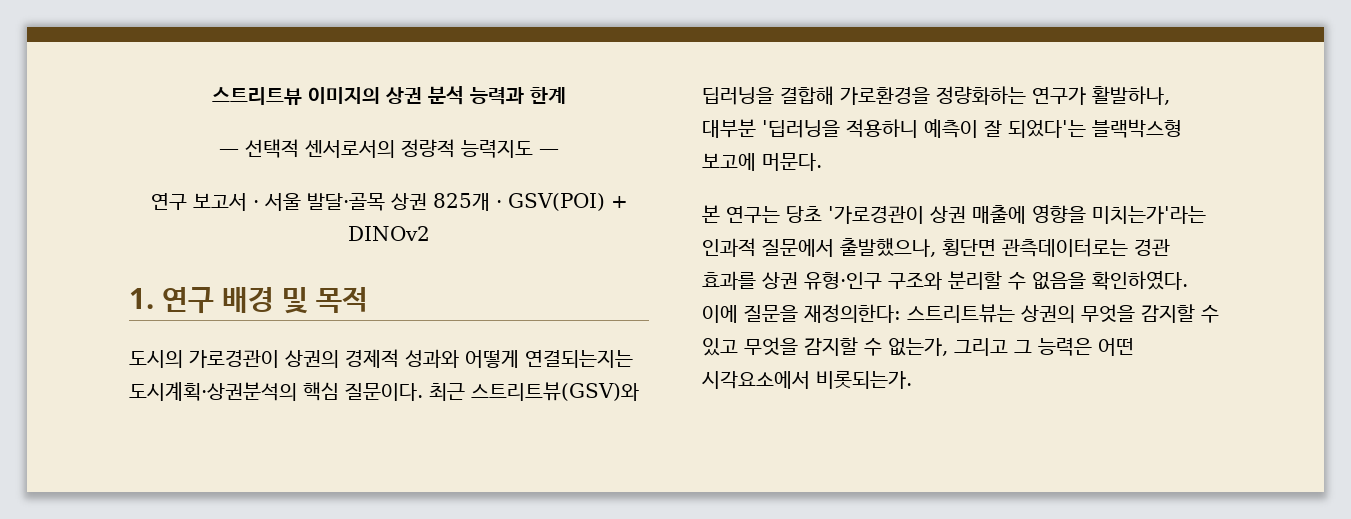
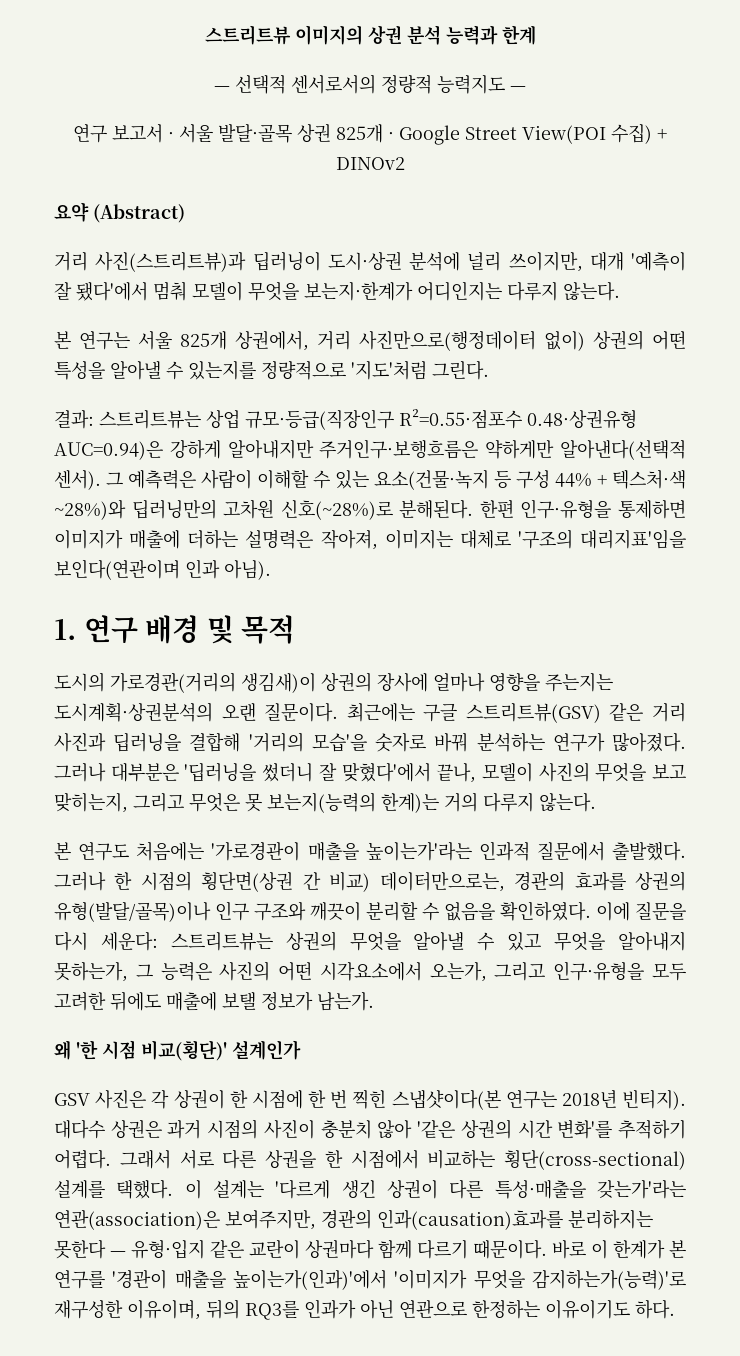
[507,193,628,211] [348,226,430,241] GSV(POI) + DINOv2 -> [399,124,667,145] [335,157,405,170] [54,202,185,223] [54,251,686,272] [54,281,620,301] [54,330,686,351] [54,360,489,380] [54,409,637,430] [54,439,686,460] [54,469,686,490] [54,499,686,520] [54,529,686,550] [54,559,271,580] Google Street View(POI 수집) + DINOv2 // 요약 (Abstract) // 거리 사진(스트리트뷰)과 딥러닝이 도시·상권 분석에 널리 쓰이지만, 대개 '예측이 잘 됐다'에서 멈춰 모델이 무엇을 보는지·한계가 어디인지는 다루지 않는다. // 본 연구는 서울 825개 상권에서, 거리 사진만으로(행정데이터 없이) 상권의 어떤 특성을 알아낼 수 있는지를 정량적으로 '지도'처럼 그린다. // 결과: 스트리트뷰는 상업 규모·등급(직장인구 R²=0.55·점포수 0.48·상권유형 AUC=0.94)은 강하게 알아내지만 주거인구·보행흐름은 약하게만 알아낸다(선택적 센서). 그 예측력은 사람이 이해할 수 있는 요소(건물·녹지 등 구성 44% + 텍스처·색 ~28%)와 딥러닝만의 고차원 신호(~28%)로 분해된다. 한편 인구·유형을 통제하면 이미지가 매출에 더하는 설명력은 작아져, 이미지는 대체로 '구조의 대리지표'임을 보인다(연관이며 인과 아님).
[189,349,633,368] [129,382,639,401] [702,86,1170,105] [702,119,1182,138] [702,153,822,171] [702,204,1206,224] [702,238,1170,257] [702,271,942,290] 가로경관이 상권의 경제적 성과와 어떻게 연결되는지는 도시계획·상권분석의 핵심 질문이다. 최근 스트리트뷰(GSV)와 딥러닝을 결합해 가로환경을 정량화하는 연구가 활발하나, 대부분 '딥러닝을 적용하니 예측이 잘 되었다'는 블랙박스형 보고에 머문다. // 본 연구는 당초 '가로경관이 상권 매출에 영향을 미치는가'라는 인과적 질문에서 출발했으나, 횡단면 관측데이터로는 경관 효과를 상권 유형·인구 구조와 -> [110,672,613,693] [54,702,686,723] [54,732,686,752] [54,762,686,783] [54,792,596,813] [54,841,686,861] [54,871,687,892] [54,901,361,922] 가로경관(거리의 생김새)이 상권의 장사에 얼마나 영향을 주는지는 도시계획·상권분석의 오랜 질문이다. 최근에는 구글 스트리트뷰(GSV) 같은 거리 사진과 딥러닝을 결합해 '거리의 모습'을 숫자로 바꿔 분석하는 연구가 많아졌다. 그러나 대부분은 '딥러닝을 썼더니 잘 맞혔다'에서 끝나, 모델이 사진의 무엇을 보고 맞히는지, 그리고 무엇은 못 보는지(능력의 한계)는 거의 다루지 않는다. // 본 연구도 처음에는 '가로경관이 매출을 높이는가'라는 인과적 질문에서 출발했다. 그러나 한 시점의 횡단면(상권 간 비교) 데이터만으로는, 경관의 효과를 상권의 유형(발달/골목)이나 인구 구조와 깨끗이
[804,304,901,323] 재정의한다: -> [54,931,158,951] 다시 세운다:
[1141,304,1195,323] 감지할 -> [413,932,465,951] 알아낼
[804,337,1008,356] 감지할 수 없는가, 그리고 -> [618,931,687,951] [54,962,128,982] 알아내지 못하는가,
(1092, 347) none -> [219,961,271,981] 사진의
[816,371,912,389] 비롯되는가. -> [429,961,686,982] [54,991,374,1011] [54,1040,301,1061] [54,1089,687,1110] [54,1119,687,1139] [54,1149,686,1170] [54,1179,686,1199] [54,1209,653,1230] [54,1239,686,1259] [54,1269,686,1290] [54,1299,675,1320] 오는가, 그리고 인구·유형을 모두 고려한 뒤에도 매출에 보탤 정보가 남는가. // 왜 '한 시점 비교(횡단)' 설계인가 // GSV 사진은 각 상권이 한 시점에 한 번 찍힌 스냅샷이다(본 연구는 2018년 빈티지). 대다수 상권은 과거 시점의 사진이 충분치 않아 '같은 상권의 시간 변화'를 추적하기 어렵다. 그래서 서로 다른 상권을 한 시점에서 비교하는 횡단(cross-sectional) 설계를 택했다. 이 설계는 '다르게 생긴 상권이 다른 특성·매출을 갖는가'라는 연관(association)은 보여주지만, 경관의 인과(causation)효과를 분리하지는 못한다 — 유형·입지 같은 교란이 상권마다 함께 다르기 때문이다. 바로 이 한계가 본 연구를 '경관이 매출을 높이는가(인과)'에서 '이미지가 무엇을 감지하는가(능력)'로 재구성한 이유이며, 뒤의 RQ3를 인과가 아닌 연관으로 한정하는 이유이기도 하다.

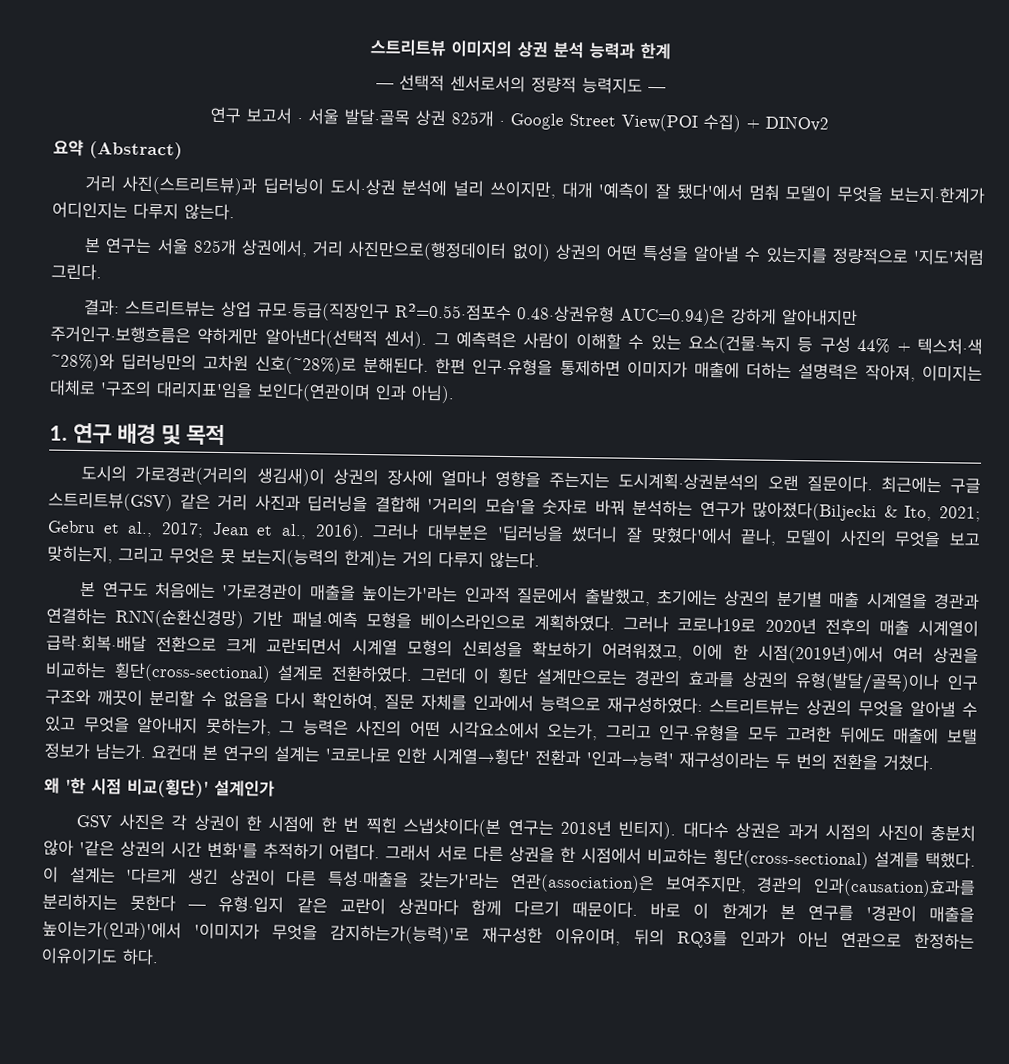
[612,732,686,752] 많아졌다. -> [752,501,981,522] [47,520,365,542] 많아졌다(Biljecki & Ito, 2021; Gebru et al., 2017; Jean et al., 2016).
[612,841,686,861] [54,871,505,892] 출발했다. 그러나 한 시점의 횡단면(상권 간 비교) 데이터만으로는, -> [583,588,981,610] [46,607,979,637] [46,634,980,665] [45,661,628,686] 출발했고, 초기에는 상권의 분기별 매출 시계열을 경관과 연결하는 RNN(순환신경망) 기반 패널·예측 모형을 베이스라인으로 계획하였다. 그러나 코로나19로 2020년 전후의 매출 시계열이 급락·회복·배달 전환으로 크게 교란되면서 시계열 모형의 신뢰성을 확보하기 어려워졌고, 이에 한 시점(2019년)에서 여러 상권을 비교하는 횡단(cross-sectional) 설계로 전환하였다. 그런데 이 횡단 설계만으로는
[500,901,686,921] [54,931,158,951] 확인하였다. 이에 질문을 다시 세운다: -> [275,691,703,714] 다시 확인하여, 질문 자체를 인과에서 능력으로 재구성하였다:
(374, 1001) none -> [151,744,934,772] 요컨대 본 연구의 설계는 '코로나로 인한 시계열→횡단' 전환과 '인과→능력' 재구성이라는 두 번의 전환을 거쳤다.

